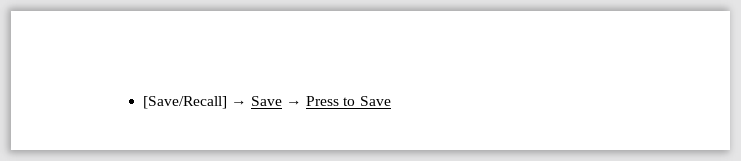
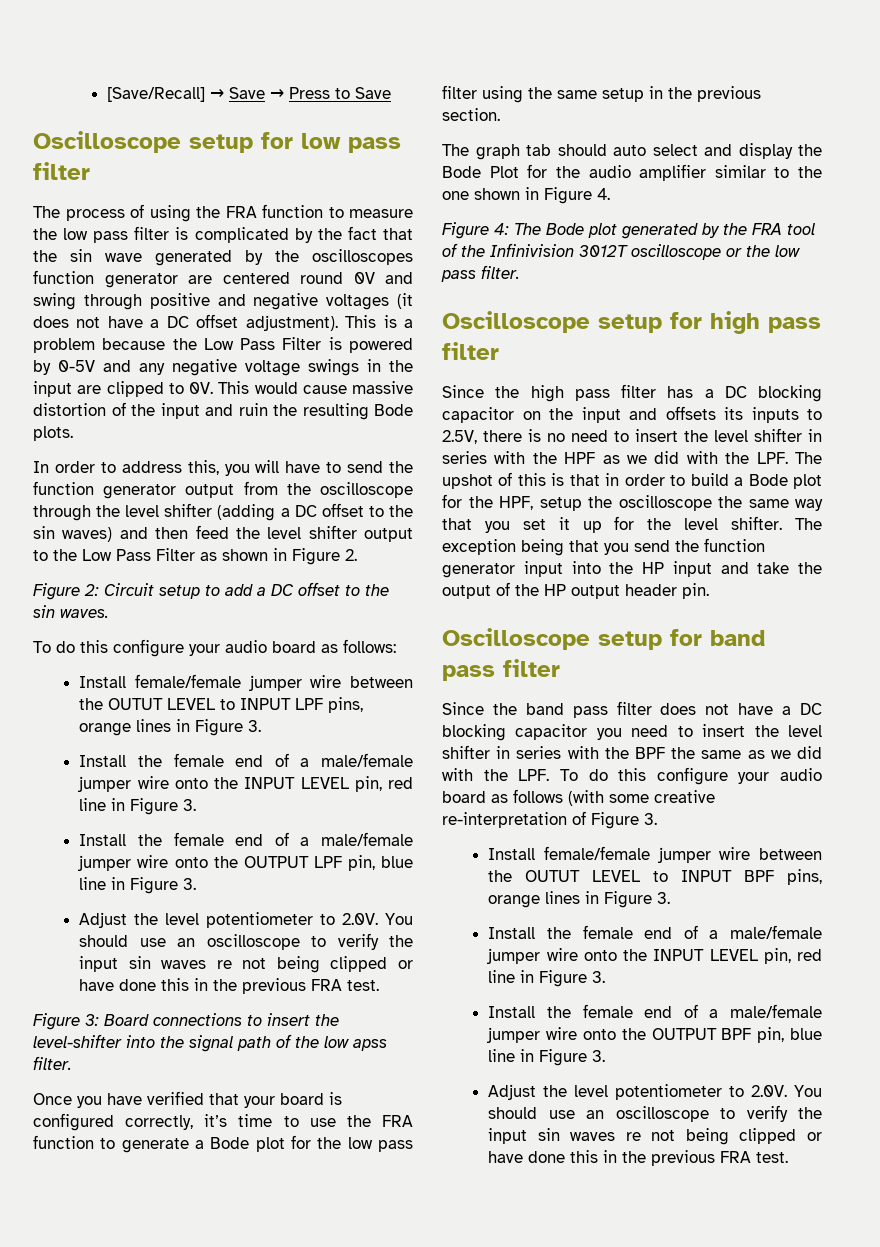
(391, 101) none -> [33,131,401,153] [33,162,90,180] [33,204,413,222] [33,226,413,243] [33,249,413,266] [33,270,413,288] [33,293,413,310] [33,314,414,331] [33,337,413,353] [33,359,413,376] [33,381,413,397] [33,402,413,420] [33,426,73,441] [33,460,413,476] [33,481,413,499] [33,503,413,521] [33,525,413,542] [33,548,357,565] [33,582,389,600] [33,605,109,618] [33,639,396,657] [79,674,414,691] [79,697,364,713] [79,719,262,736] [79,753,413,767] [78,776,414,792] [79,798,197,815] [79,832,413,846] [78,855,413,871] [79,877,197,894] [79,912,413,928] [79,933,413,950] [79,956,413,973] [79,978,380,994] [33,1013,339,1030] [33,1034,387,1052] [33,1056,72,1070] [33,1091,342,1108] [33,1113,414,1131] [33,1135,413,1153] [442,85,761,103] [442,108,500,121] [442,143,822,160] [442,164,822,181] [442,187,610,204] [442,222,815,239] [442,243,800,260] [441,265,520,282] [442,311,821,334] [442,342,499,360] [442,384,822,402] [442,406,822,423] [442,428,822,444] [442,451,822,464] [442,472,822,489] [442,494,823,511] [442,516,822,533] [442,538,765,556] [442,561,822,578] [442,582,709,599] [442,628,765,650] [442,659,560,681] [442,701,822,718] [442,724,822,741] [442,745,822,759] [442,767,822,785] [442,789,715,806] [442,811,657,829] [488,846,822,863] [488,869,822,885] [488,891,671,908] [488,925,822,939] [487,948,822,964] [488,970,606,987] [488,1004,822,1018] [487,1027,822,1043] [488,1049,606,1066] [488,1084,822,1100] [488,1105,822,1122] [488,1128,822,1145] [488,1150,789,1166] // Oscilloscope setup for low pass filter // The process of using the FRA function to measure the low pass filter is complicated by the fact that the sin wave generated by the oscilloscopes function generator are centered round 0V and swing through positive and negative voltages (it does not have a DC offset adjustment). This is a problem because the Low Pass Filter is powered by 0-5V and any negative voltage swings in the input are clipped to 0V. This would cause massive distortion of the input and ruin the resulting Bode plots. // In order to address this, you will have to send the function generator output from the oscilloscope through the level shifter (adding a DC offset to the sin waves) and then feed the level shifter output to the Low Pass Filter as shown in Figure 2. // Figure 2: Circuit setup to add a DC offset to the sin waves. // To do this configure your audio board as follows: // Install female/female jumper wire between the OUTUT LEVEL to INPUT LPF pins, orange lines in Figure 3. // Install the female end of a male/female jumper wire onto the INPUT LEVEL pin, red line in Figure 3. // Install the female end of a male/female jumper wire onto the OUTPUT LPF pin, blue line in Figure 3. // Adjust the level potentiometer to 2.0V. You should use an oscilloscope to verify the input sin waves re not being clipped or have done this in the previous FRA test. // Figure 3: Board connections to insert the level-shifter into the signal path of the low apss filter. // Once you have verified that your board is configured correctly, it’s time to use the FRA function to generate a Bode plot for the low pass filter using the same setup in the previous section. // The graph tab should auto select and display the Bode Plot for the audio amplifier similar to the one shown in Figure 4. // Figure 4: The Bode plot generated by the FRA tool of the Infinivision 3012T oscilloscope or the low pass filter. // Oscilloscope setup for high pass filter // Since the high pass filter has a DC blocking capacitor on the input and offsets its inputs to 2.5V, there is no need to insert the level shifter in series with the HPF as we did with the LPF. The upshot of this is that in order to build a Bode plot for the HPF, setup the oscilloscope the same way that you set it up for the level shifter. The exception being that you send the function generator input into the HP input and take the output of the HP output header pin. // Oscilloscope setup for band pass filter // Since the band pass filter does not have a DC blocking capacitor you need to insert the level shifter in series with the BPF the same as we did with the LPF. To do this configure your audio board as follows (with some creative re-interpretation of Figure 3. // Install female/female jumper wire between the OUTUT LEVEL to INPUT BPF pins, orange lines in Figure 3. // Install the female end of a male/female jumper wire onto the INPUT LEVEL pin, red line in Figure 3. // Install the female end of a male/female jumper wire onto the OUTPUT BPF pin, blue line in Figure 3. // Adjust the level potentiometer to 2.0V. You should use an oscilloscope to verify the input sin waves re not being clipped or have done this in the previous FRA test.

